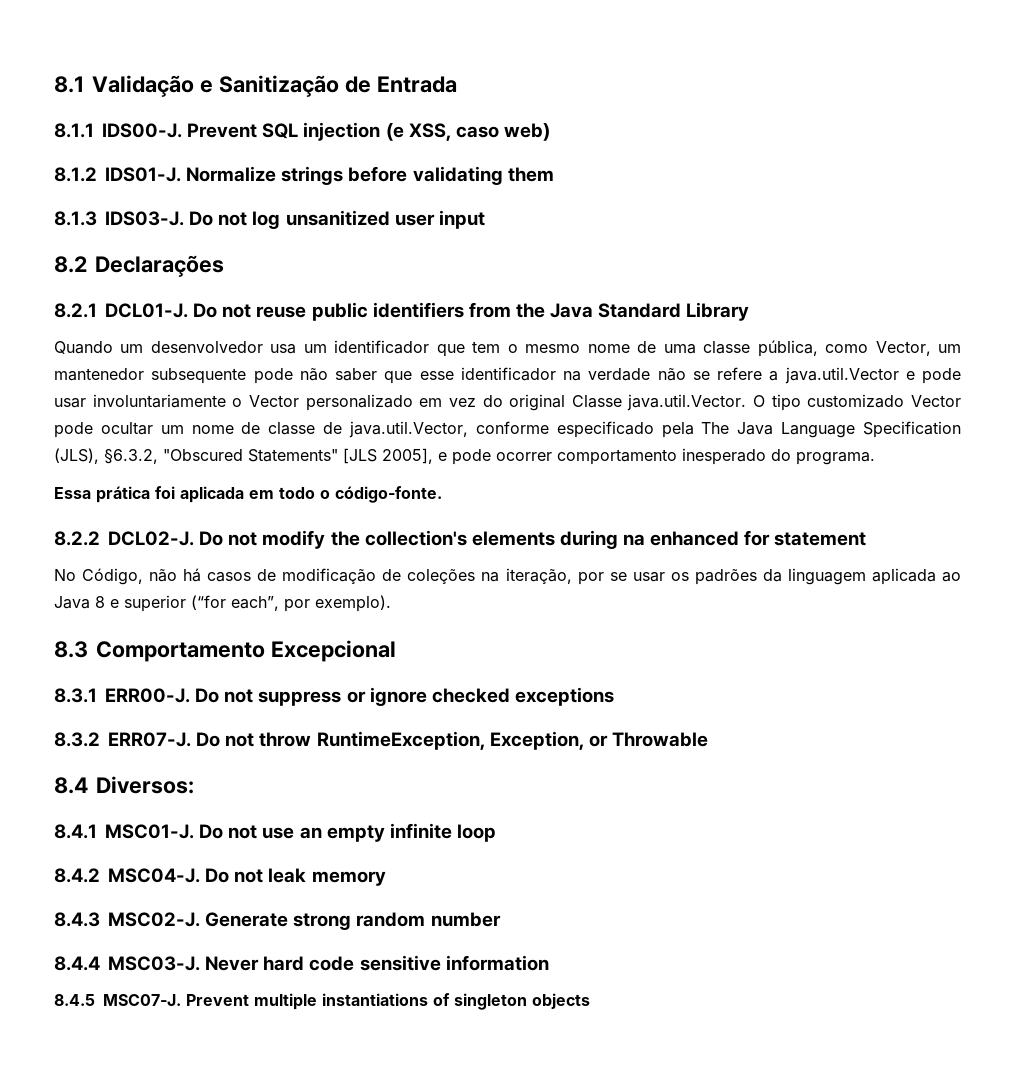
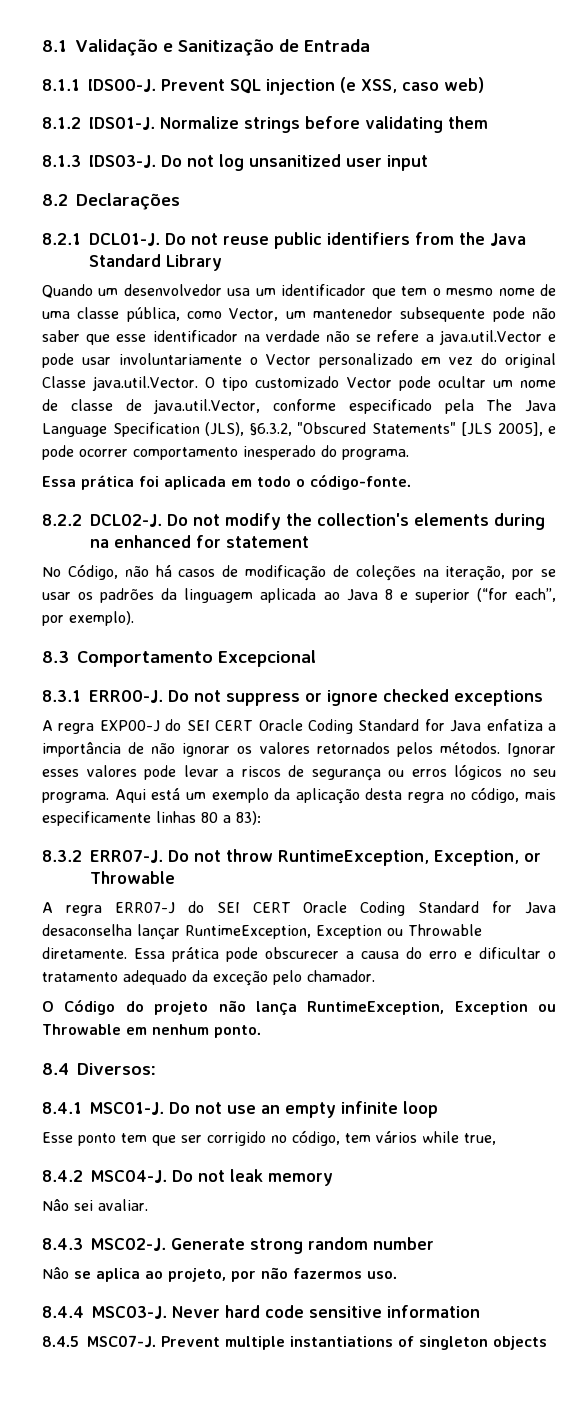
(614, 696) none -> [42,719,557,734] [42,742,556,757] [42,764,556,781] [42,787,556,804] [42,811,261,826] // A regra EXP00-J do SEI CERT Oracle Coding Standard for Java enfatiza a importância de não ignorar os valores retornados pelos métodos. Ignorar esses valores pode levar a riscos de segurança ou erros lógicos no seu programa. Aqui está um exemplo da aplicação desta regra no código, mais especificamente linhas 80 a 83):
(708, 739) none -> [42,901,556,916] [42,924,482,940] [42,947,556,962] [42,970,375,986] [42,1000,556,1015] [42,1024,261,1038] // A regra ERR07-J do SEI CERT Oracle Coding Standard for Java desaconselha lançar RuntimeException, Exception ou Throwable diretamente. Essa prática pode obscurecer a causa do erro e dificultar o tratamento adequado da exceção pelo chamador. // O Código do projeto não lança RuntimeException, Exception ou Throwable em nenhum ponto.
(496, 833) none -> [42,1130,496,1146] // Esse ponto tem que ser corrigido no código, tem vários while true,
(386, 878) none -> [42,1199,148,1211] // Nâo sei avaliar.
(501, 919) none -> [42,1267,397,1282] // Nâo se aplica ao projeto, por não fazermos uso.

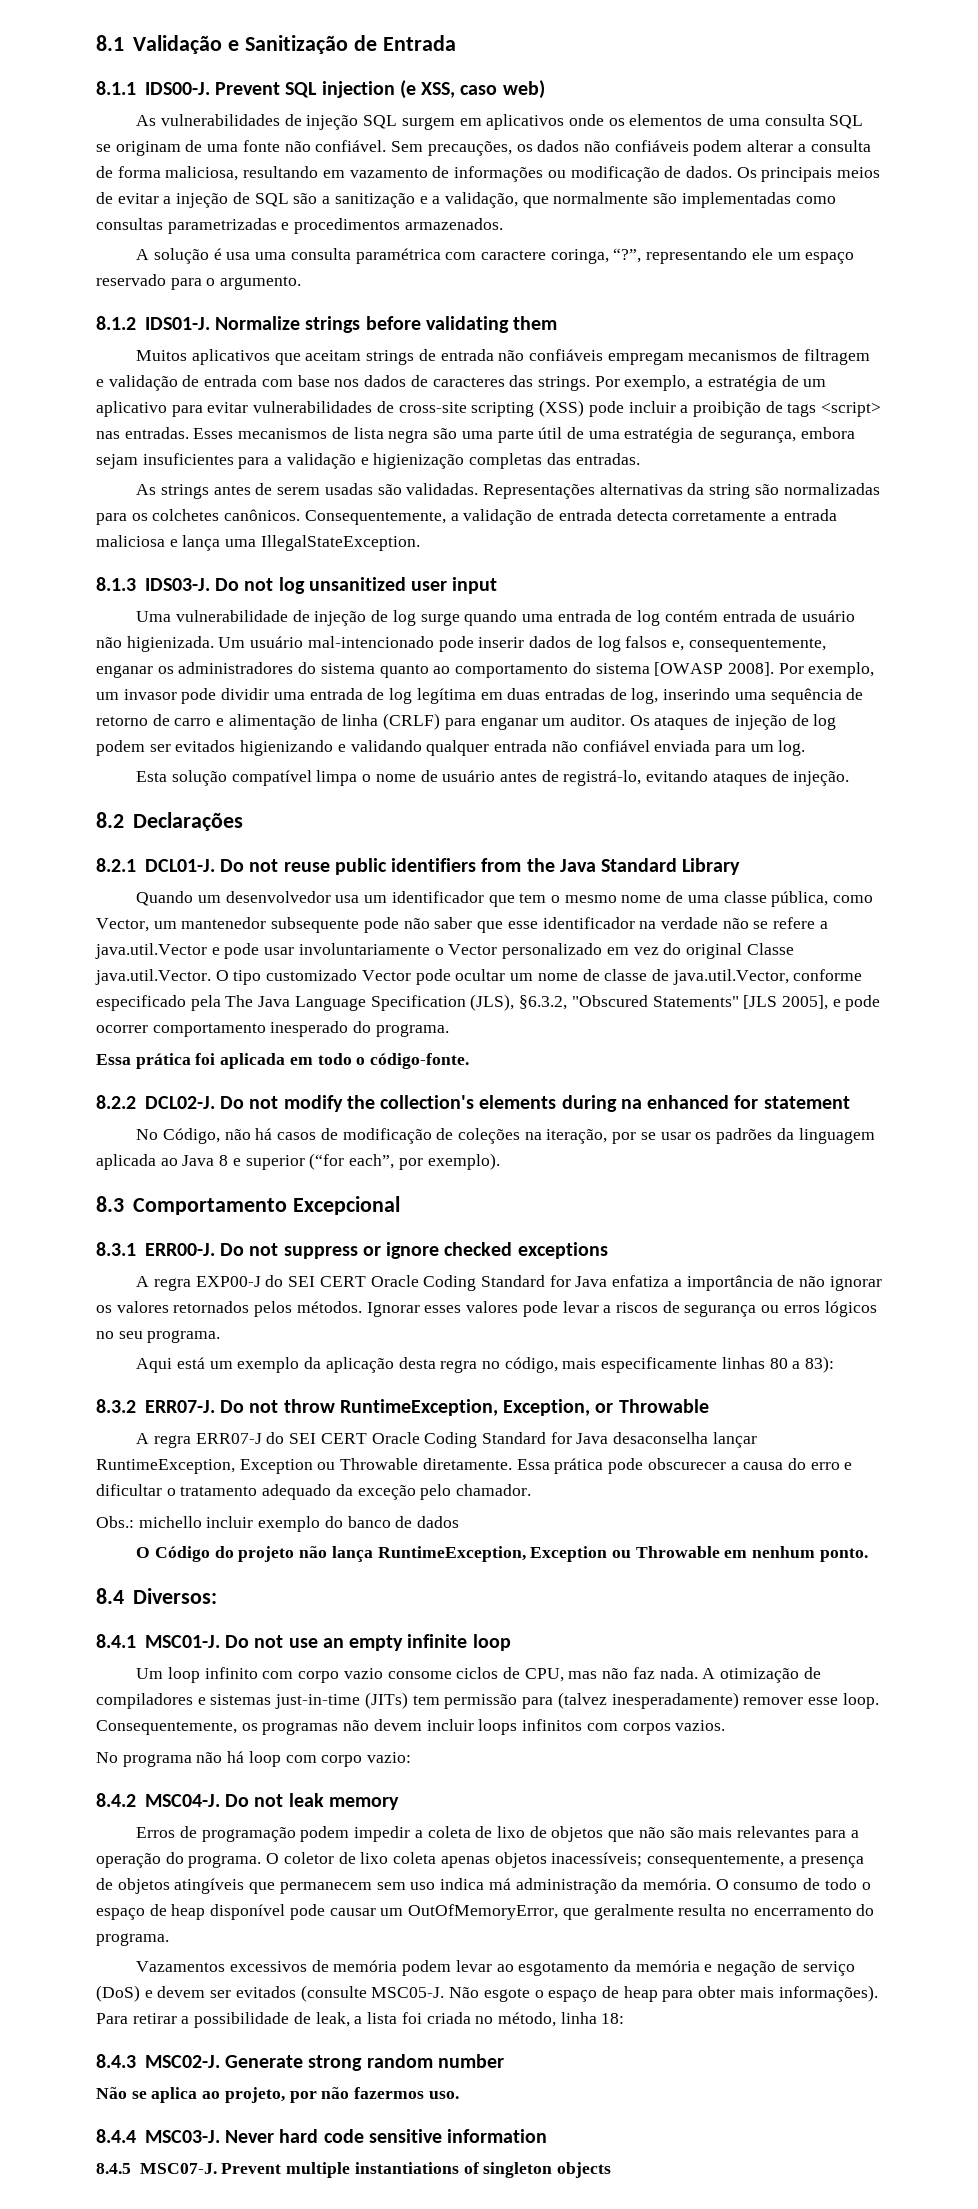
(484, 85) none -> [136,114,864,130] [96,140,871,156] [96,166,881,182] [96,192,836,208] [96,218,503,234] [136,248,855,264] [96,274,302,290] // As vulnerabilidades de injeção SQL surgem em aplicativos onde os elementos de uma consulta SQL se originam de uma fonte não confiável. Sem precauções, os dados não confiáveis podem alterar a consulta de forma maliciosa, resultando em vazamento de informações ou modificação de dados. Os principais meios de evitar a injeção de SQL são a sanitização e a validação, que normalmente são implementadas como consultas parametrizadas e procedimentos armazenados. // A solução é usa uma consulta paramétrica com caractere coringa, “?”, representando ele um espaço reservado para o argumento.
(488, 122) none -> [136,349,870,365] [96,375,827,391] [96,400,882,417] [96,427,855,443] [96,453,640,469] [136,483,880,499] [96,509,837,525] [96,535,420,551] // Muitos aplicativos que aceitam strings de entrada não confiáveis empregam mecanismos de filtragem e validação de entrada com base nos dados de caracteres das strings. Por exemplo, a estratégia de um aplicativo para evitar vulnerabilidades de cross-site scripting (XSS) pode incluir a proibição de tags <script> nas entradas. Esses mecanismos de lista negra são uma parte útil de uma estratégia de segurança, embora sejam insuficientes para a validação e higienização completas das entradas. // As strings antes de serem usadas são validadas. Representações alternativas da string são normalizadas para os colchetes canônicos. Consequentemente, a validação de entrada detecta corretamente a entrada maliciosa e lança uma IllegalStateException.
(428, 163) none -> [136,610,856,626] [96,636,826,652] [96,662,875,678] [96,688,864,704] [96,713,837,730] [96,740,806,756] [136,770,850,786] // Uma vulnerabilidade de injeção de log surge quando uma entrada de log contém entrada de usuário não higienizada. Um usuário mal-intencionado pode inserir dados de log falsos e, consequentemente, enganar os administradores do sistema quanto ao comportamento do sistema [OWASP 2008]. Por exemplo, um invasor pode dividir uma entrada de log legítima em duas entradas de log, inserindo uma sequência de retorno de carro e alimentação de linha (CRLF) para enganar um auditor. Os ataques de injeção de log podem ser evitados higienizando e validando qualquer entrada não confiável enviada para um log. // Esta solução compatível limpa o nome de usuário antes de registrá-lo, evitando ataques de injeção.
(109, 797) none -> (221, 1336) //
(375, 976) none -> [96,1516,460,1532] // Obs.: michello incluir exemplo do banco de dados
[42,1130,496,1146] Esse ponto tem que ser corrigido no código, tem vários while true, -> [136,1667,821,1683] [96,1692,879,1709] [96,1719,726,1735] [96,1751,412,1767] Um loop infinito com corpo vazio consome ciclos de CPU, mas não faz nada. A otimização de compiladores e sistemas just-in-time (JITs) tem permissão para (talvez inesperadamente) remover esse loop. Consequentemente, os programas não devem incluir loops infinitos com corpos vazios. // No programa não há loop com corpo vazio:
[42,1199,148,1211] Nâo sei avaliar. -> [136,1826,859,1842] [96,1852,865,1868] [96,1878,871,1894] [96,1904,875,1920] [96,1933,169,1946] [136,1960,855,1976] [96,1985,878,2002] [96,2012,625,2028] Erros de programação podem impedir a coleta de lixo de objetos que não são mais relevantes para a operação do programa. O coletor de lixo coleta apenas objetos inacessíveis; consequentemente, a presença de objetos atingíveis que permanecem sem uso indica má administração da memória. O consumo de todo o espaço de heap disponível pode causar um OutOfMemoryError, que geralmente resulta no encerramento do programa. // Vazamentos excessivos de memória podem levar ao esgotamento da memória e negação de serviço (DoS) e devem ser evitados (consulte MSC05-J. Não esgote o espaço de heap para obter mais informações). Para retirar a possibilidade de leak, a lista foi criada no método, linha 18:
[42,1267,69,1279] Nâo -> [96,2087,127,2099] Não

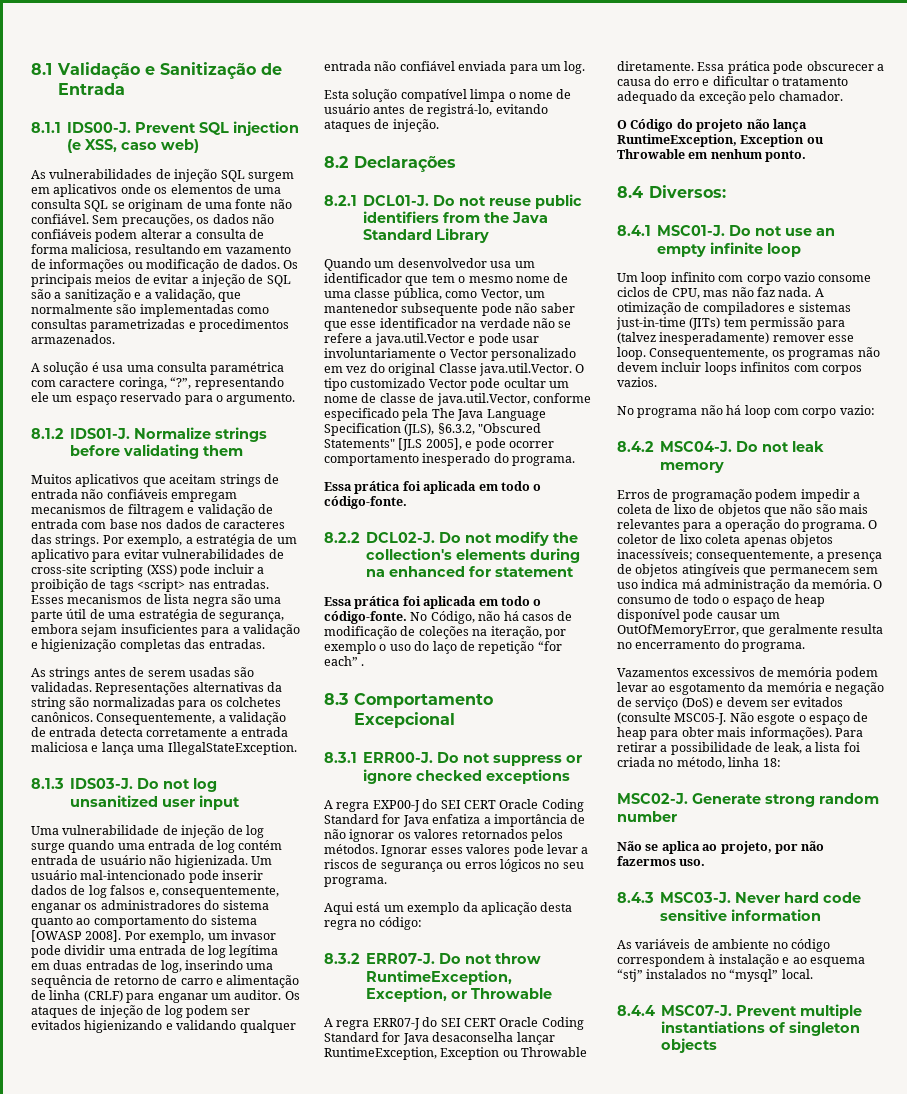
(850, 1102) none -> [324,596,542,609] [324,611,407,624] Essa prática foi aplicada em todo o código-fonte.
[640,1128,875,1144] [96,1153,500,1170] se usar os padrões da linguagem aplicada ao Java 8 e superior (“for each”, por exemplo). -> [324,641,562,654] [324,656,365,666] exemplo o uso do laço de repetição “for each” .
[504,1356,835,1373] código, mais especificamente linhas 80 a 83): -> [378,917,422,930] código:
[96,1516,460,1532] // Obs.: michello incluir exemplo do banco de dados -> (843, 96) none
[96,2054,136,2068] 8.4.3 -> (781, 762) none
[96,2129,136,2143] 8.4.4 -> [617,892,654,903] 8.4.3
[96,2163,131,2174] 8.4.5 -> [617,939,830,952] [617,954,865,967] [617,969,813,982] [617,1005,655,1016] As variáveis de ambiente no código correspondem à instalação e ao esquema “stj” instalados no “mysql” local. // 8.4.4

